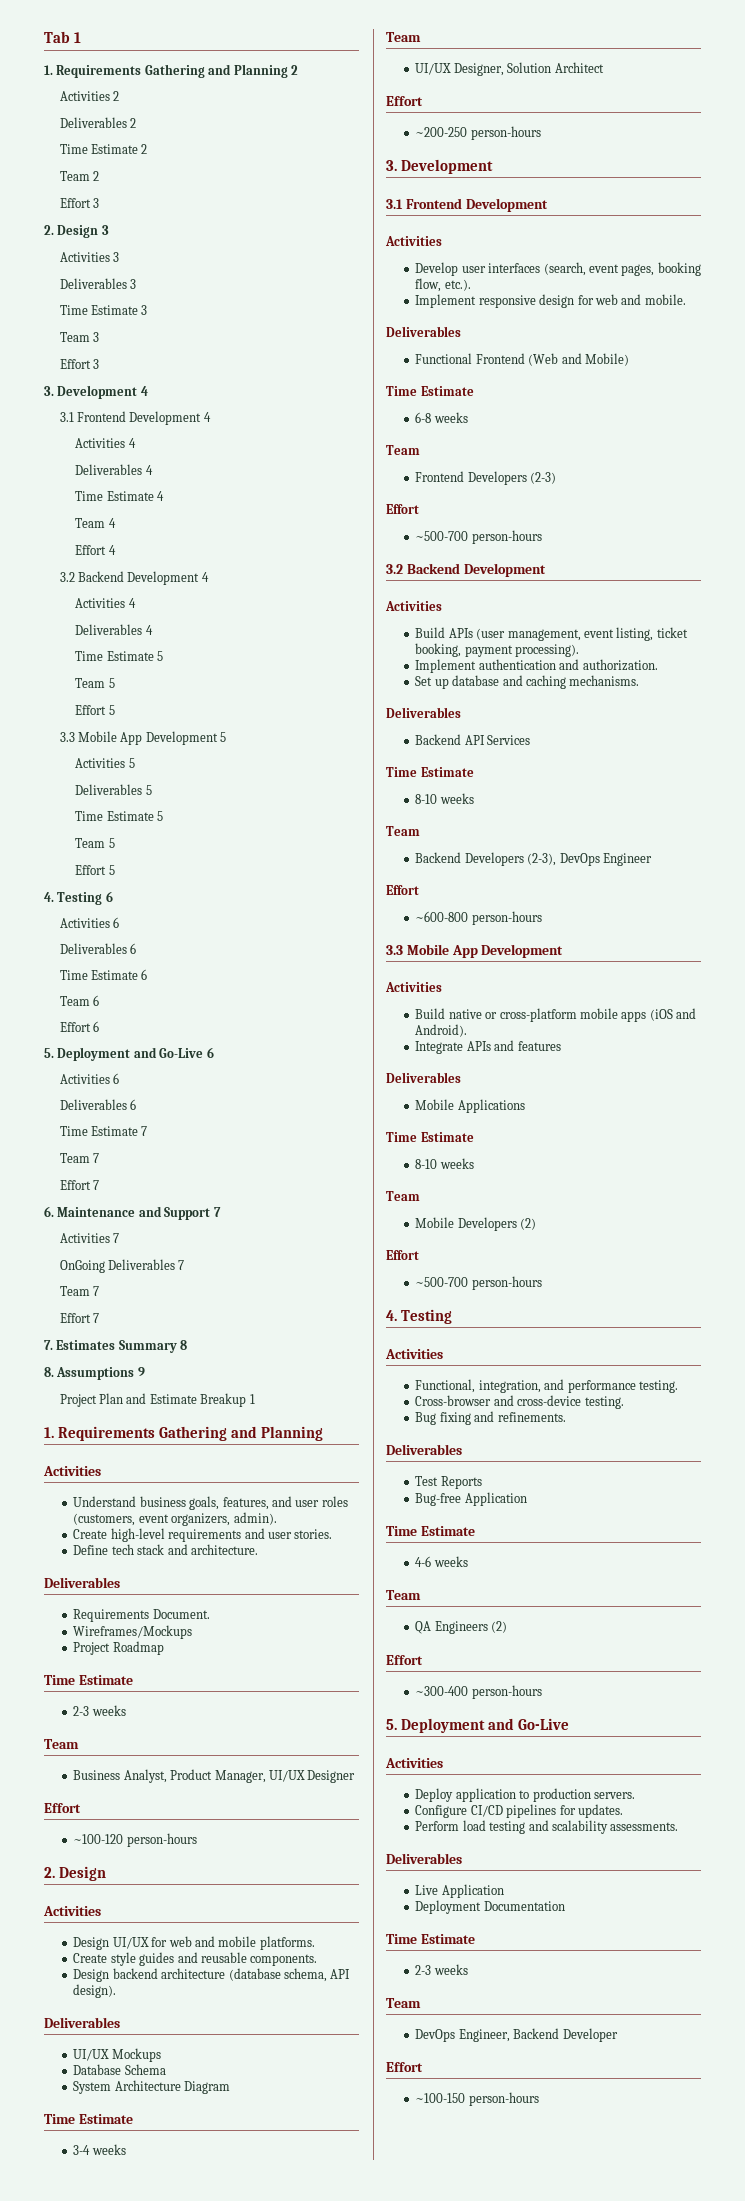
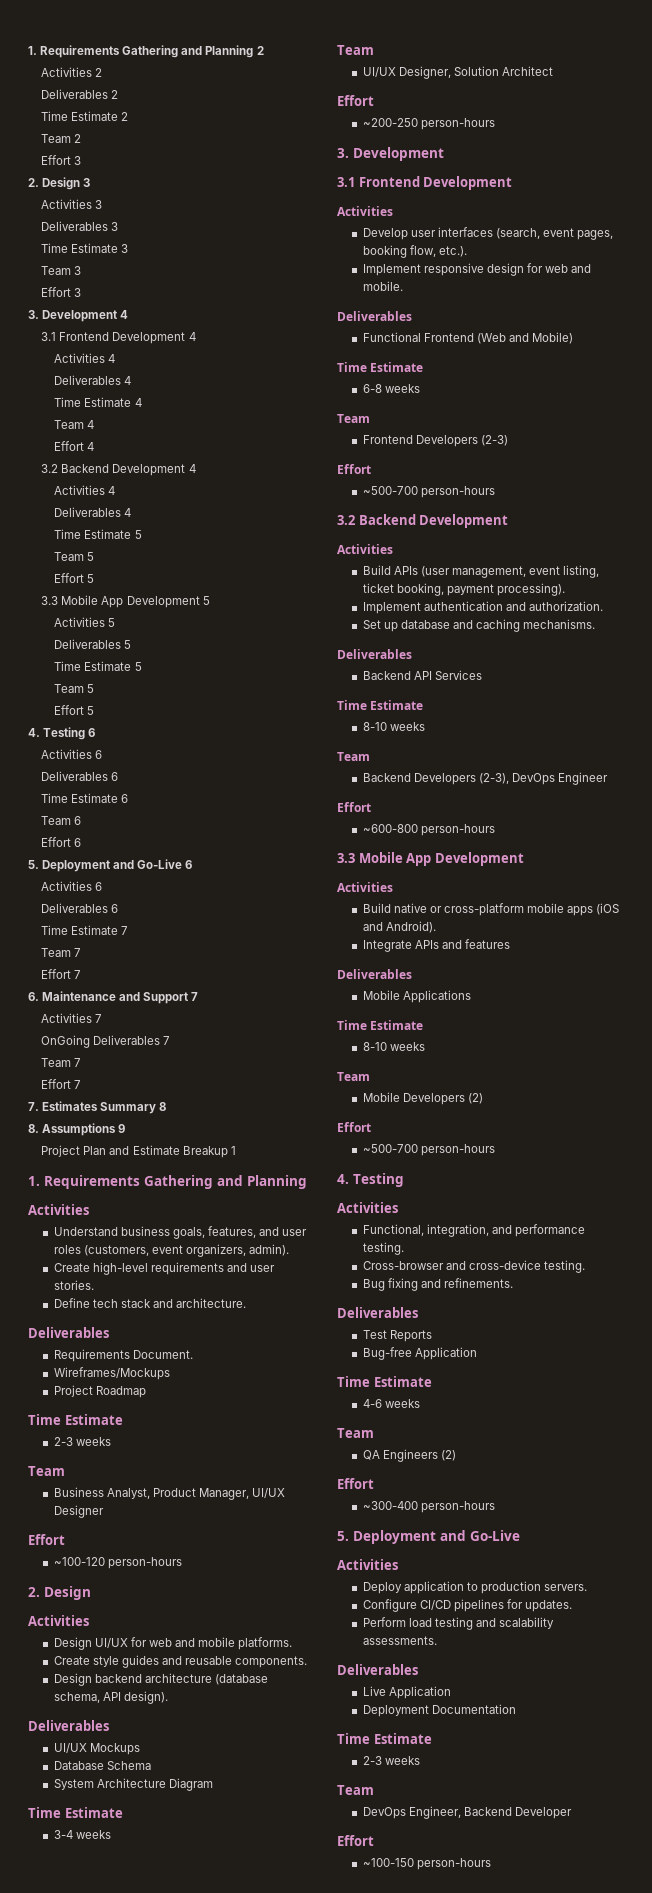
[44,31,82,43] Tab 1 // -> (28, 50) none

